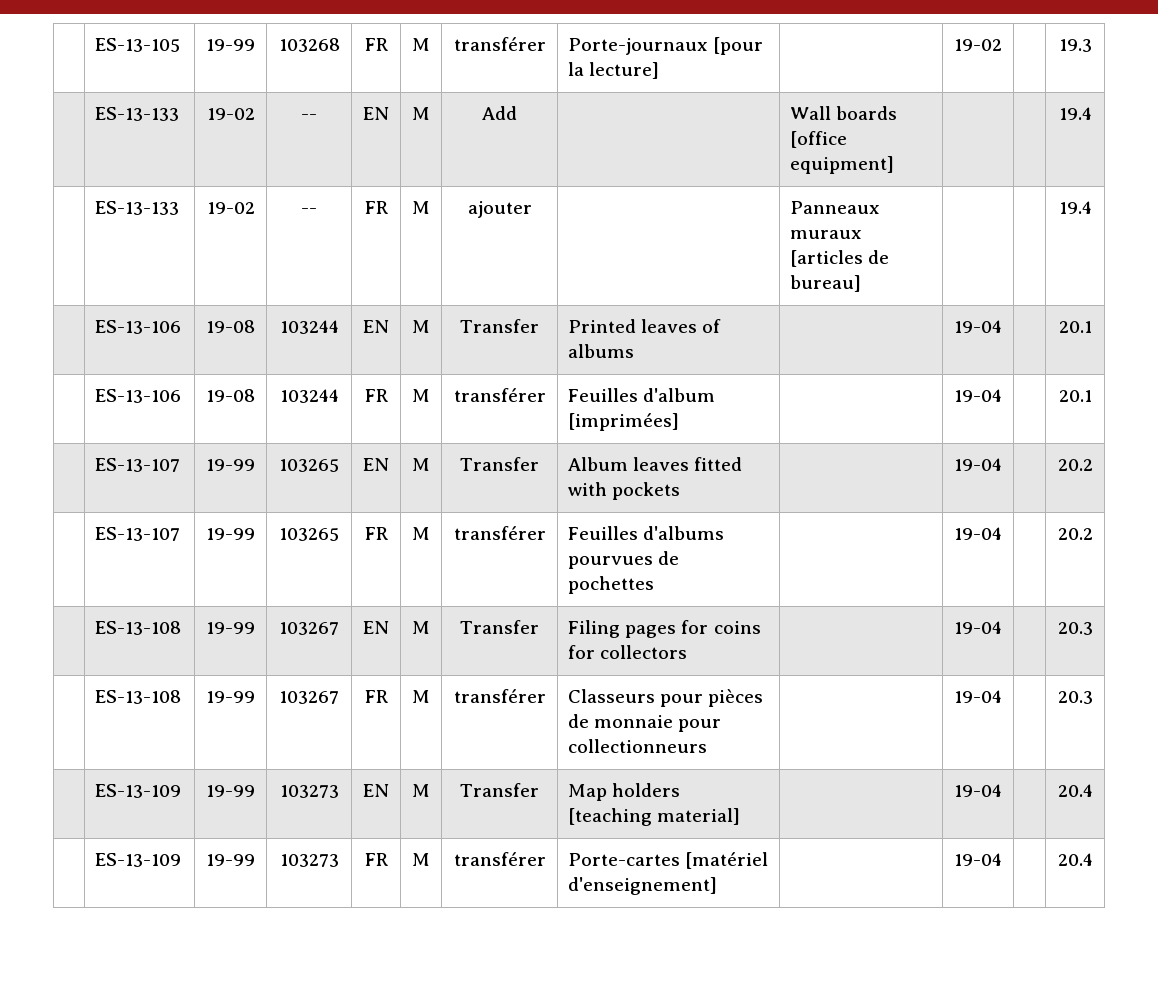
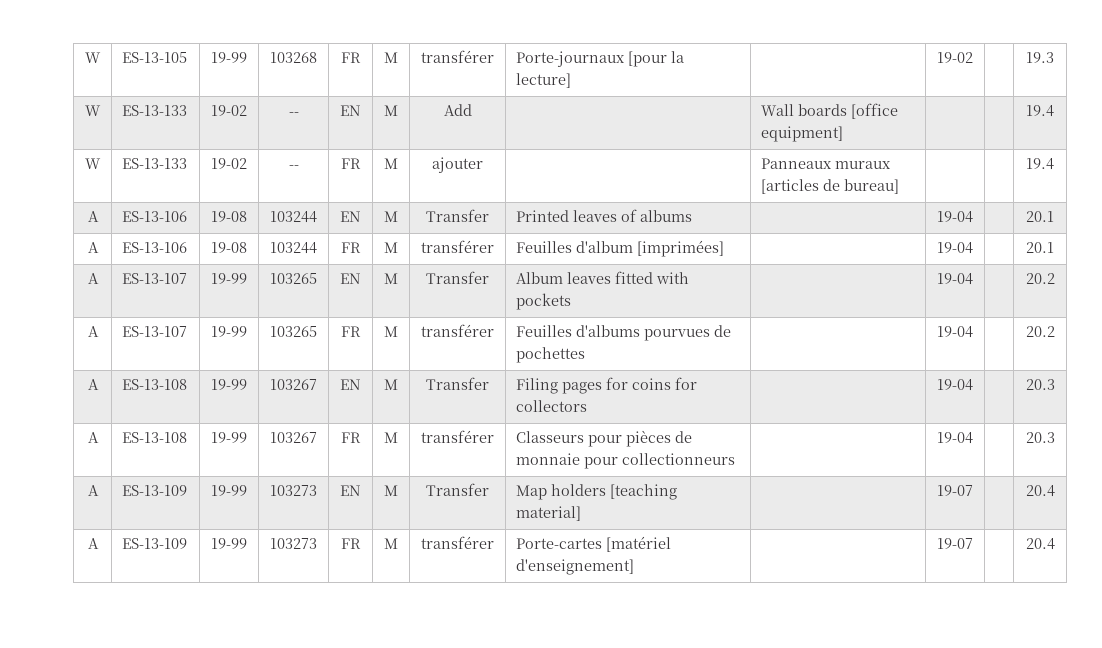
(95, 45) none -> [85,52,101,63] W
(1092, 45) none -> [85,105,101,116] W
(1092, 113) none -> [85,158,101,169] W
(1092, 207) none -> [87,211,99,222] A
(1092, 327) none -> [87,242,99,253] A
(1092, 396) none -> [87,273,99,284] A
(1093, 465) none -> [87,326,99,337] A
(1093, 534) none -> [87,379,99,390] A
(1093, 628) none -> [87,432,99,443] A
(1093, 697) none -> [87,485,99,496] A
[954,784,1002,797] 19-04 -> [937,485,973,496] 19-07
(1093, 790) none -> [87,538,99,549] A
[954,853,1002,866] 19-04 -> [937,538,973,549] 19-07

